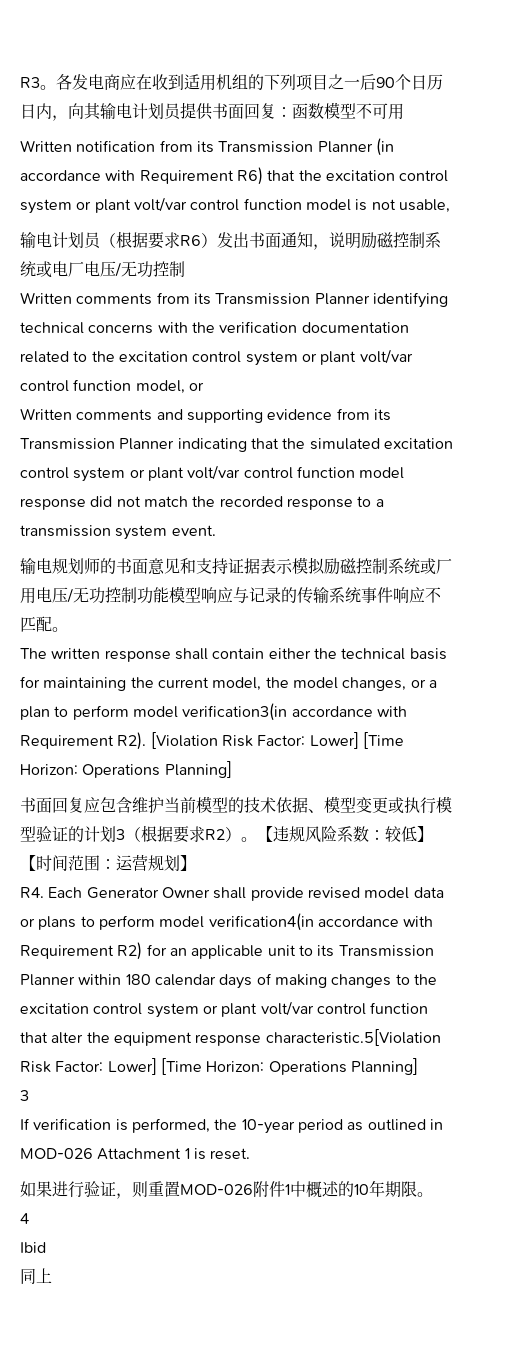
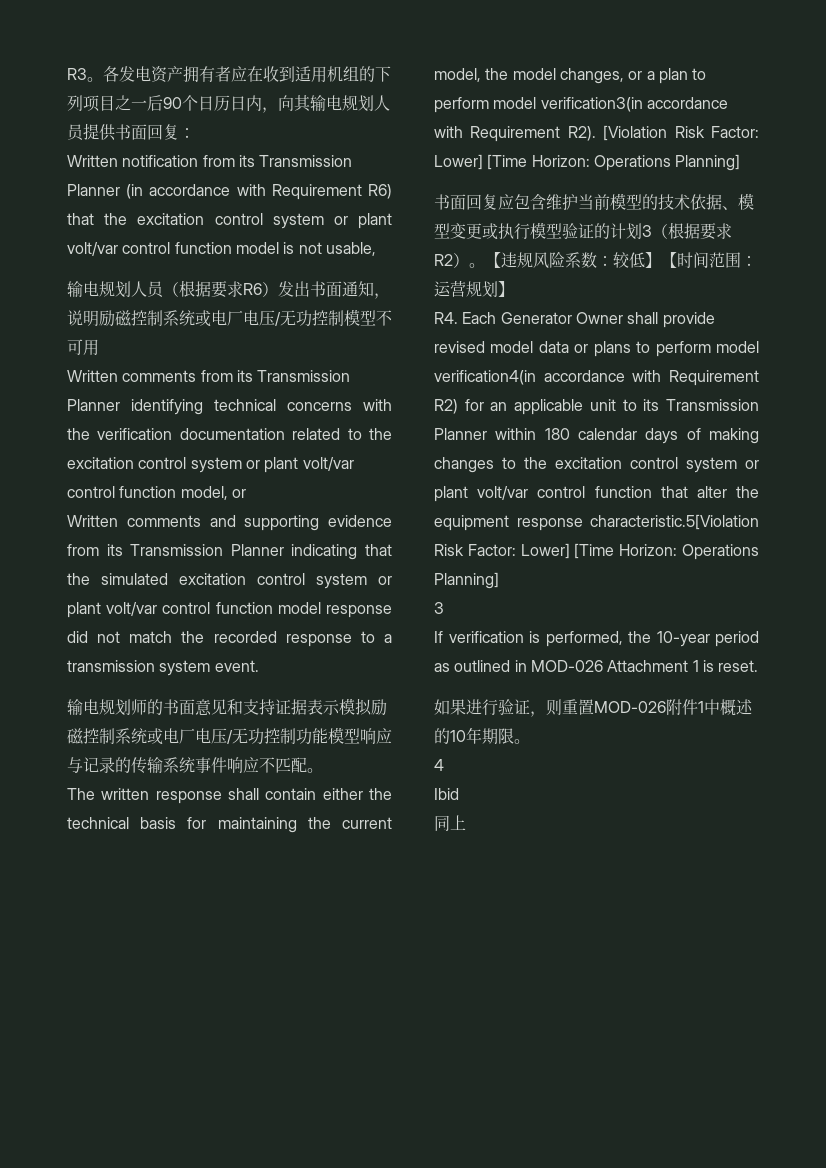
[104,74,120,91] 商 -> [151,66,231,83] 资产拥有者
[132,103,164,120] 计划 -> [342,95,390,112] 规划人
[292,102,404,120] 函数模型不可用 -> (195, 133) none
[52,232,84,249] 计划 -> [99,281,147,298] 规划人
(185, 269) none -> [344,309,392,326] [67,339,99,356] 模型不可用
[436,558,452,574] [20,587,36,604] 厂用 -> [163,728,195,744] 电厂

